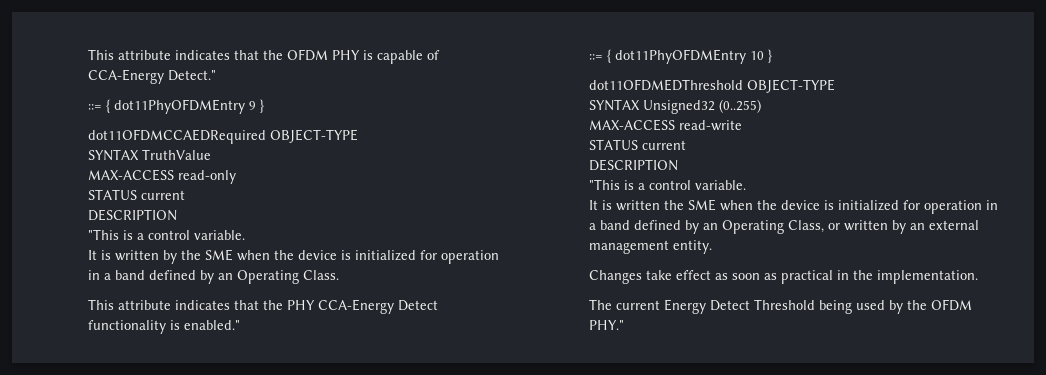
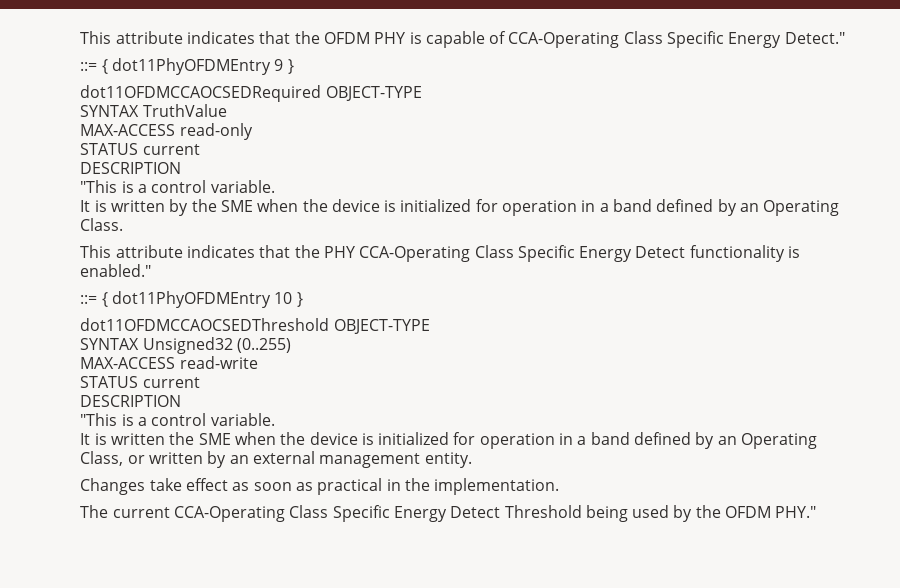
[88,69,165,84] CCA-Energy -> [508,31,782,48] CCA-Operating Class Specific Energy
[88,129,267,144] dot11OFDMCCAEDRequired -> [80,85,322,102] dot11OFDMCCAOCSEDRequired
[318,299,395,314] CCA-Energy -> [359,245,633,262] CCA-Operating Class Specific Energy
[589,79,744,91] dot11OFDMEDThreshold -> [80,318,330,331] dot11OFDMCCAOCSEDThreshold
(661, 305) none -> [173,505,390,522] CCA-Operating Class Specific

